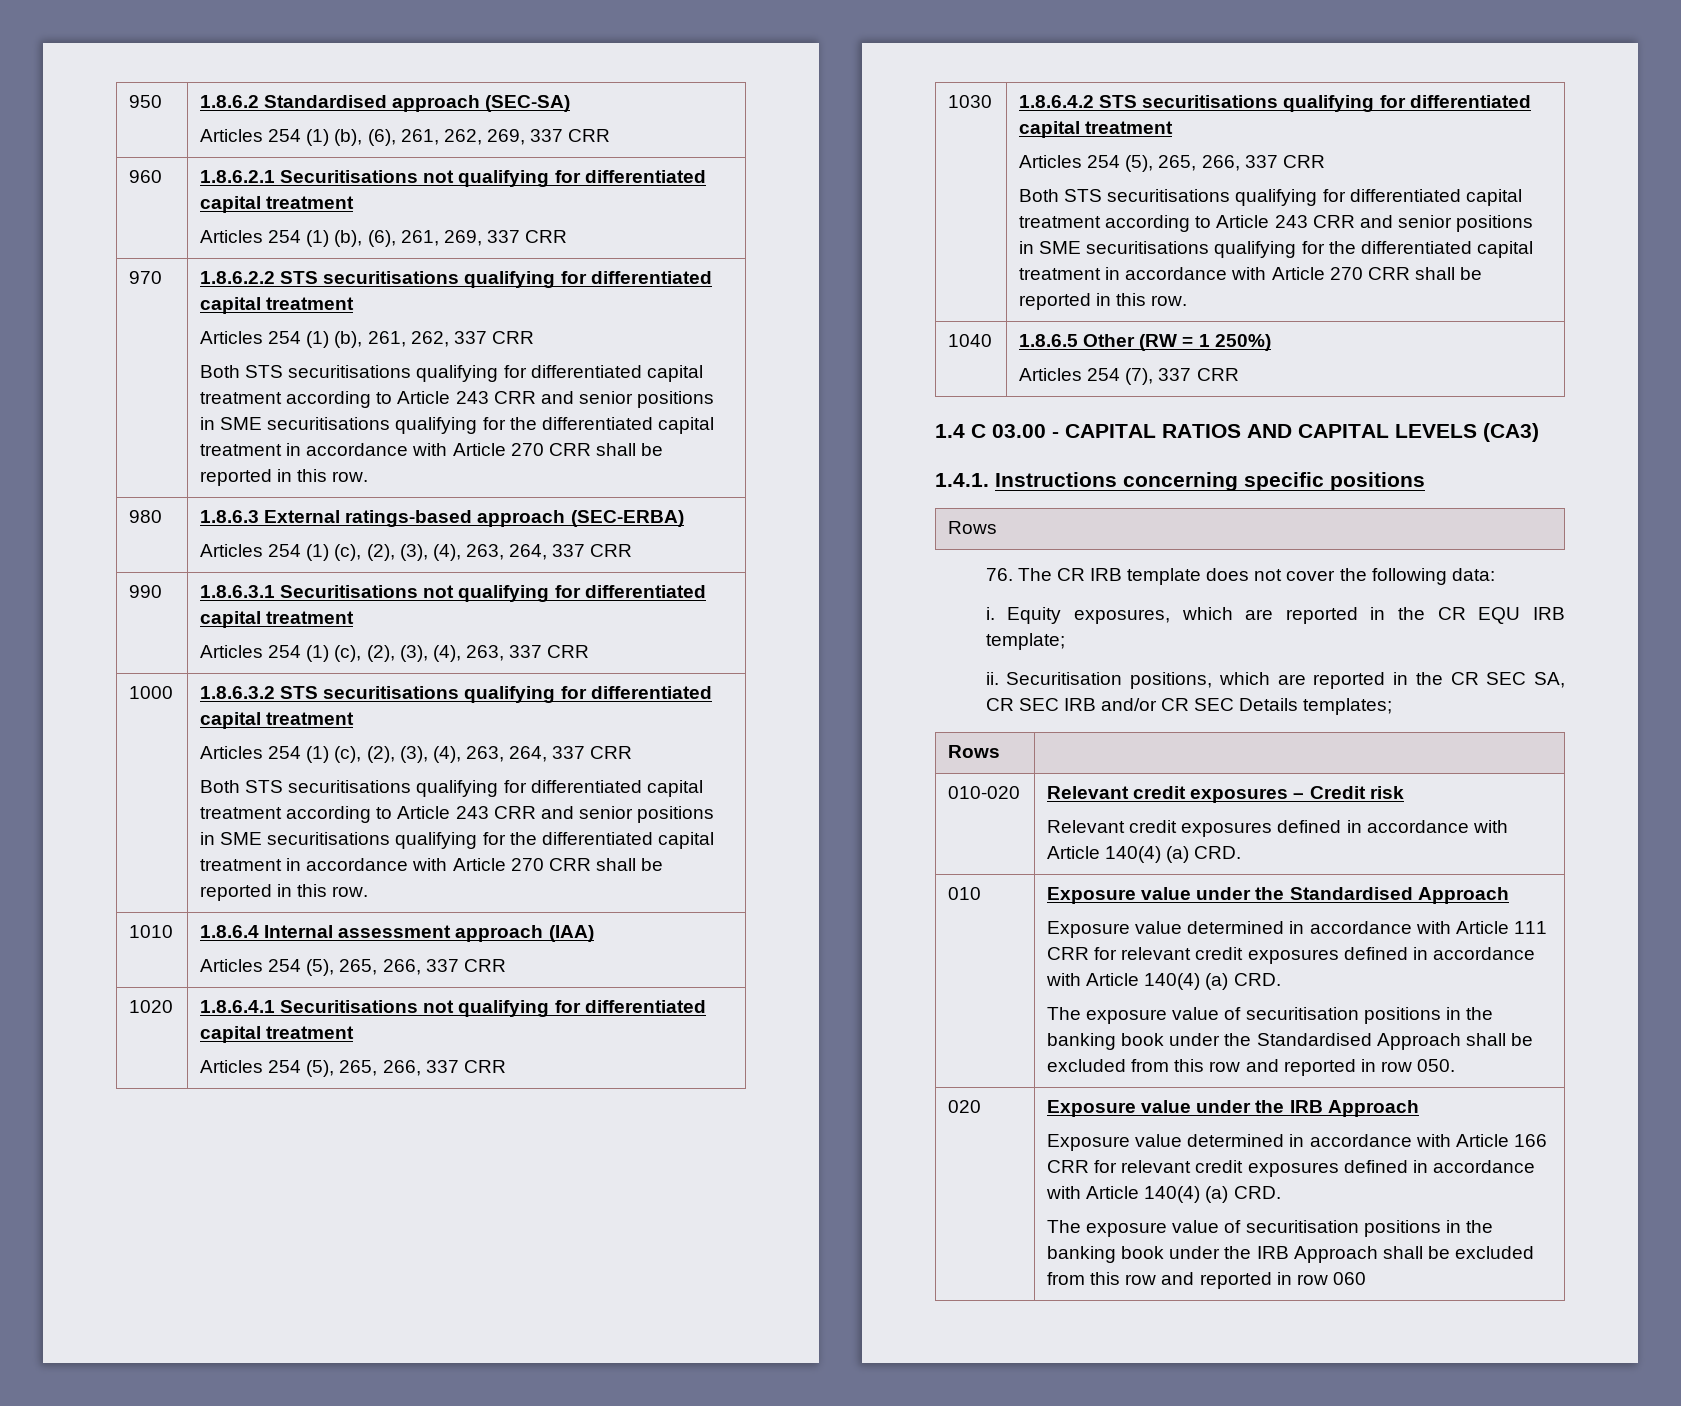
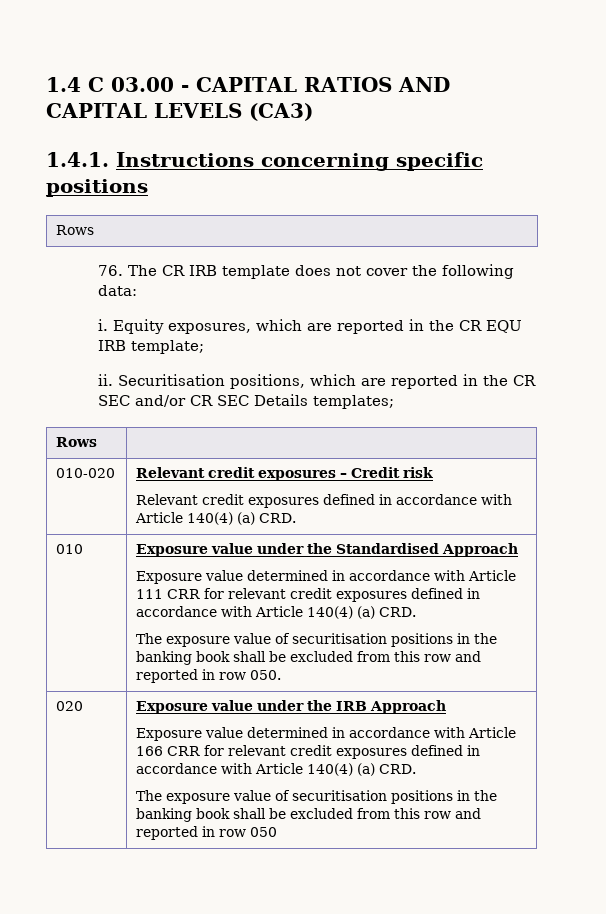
[129,95,163,108] [200,95,571,112] [200,129,611,146] [129,170,163,183] [200,170,706,187] [200,196,355,213] [200,230,568,247] [129,271,163,284] [200,271,712,288] [200,297,355,314] [200,331,534,348] [200,365,703,382] [200,391,715,408] [200,417,714,434] [200,443,664,456] [200,469,369,486] [129,510,163,523] [200,510,684,527] [200,544,633,561] [129,585,163,598] [200,585,706,602] [200,611,355,628] [200,645,590,662] [129,686,174,699] [200,686,712,703] [200,712,355,729] [200,746,633,763] [200,780,703,797] [200,806,715,823] [200,832,714,849] [200,858,664,871] [200,884,369,901] [129,925,174,938] [200,925,594,942] [200,959,506,976] [129,1000,174,1013] [200,1000,706,1017] [200,1026,355,1043] [200,1060,506,1077] [948,95,993,108] [1019,95,1531,112] [1019,121,1174,138] [1019,155,1325,172] [1019,189,1522,206] [1019,215,1534,232] [1019,241,1533,258] [1019,267,1483,280] [1019,293,1188,310] [948,334,993,347] [1019,334,1271,351] [1019,368,1239,385] 950 | 1.8.6.2 Standardised approach (SEC-SA) // Articles 254 (1) (b), (6), 261, 262, 269, 337 CRR // 960 | 1.8.6.2.1 Securitisations not qualifying for differentiated capital treatment // Articles 254 (1) (b), (6), 261, 269, 337 CRR // 970 | 1.8.6.2.2 STS securitisations qualifying for differentiated capital treatment // Articles 254 (1) (b), 261, 262, 337 CRR // Both STS securitisations qualifying for differentiated capital treatment according to Article 243 CRR and senior positions in SME securitisations qualifying for the differentiated capital treatment in accordance with Article 270 CRR shall be reported in this row. // 980 | 1.8.6.3 External ratings-based approach (SEC-ERBA) // Articles 254 (1) (c), (2), (3), (4), 263, 264, 337 CRR // 990 | 1.8.6.3.1 Securitisations not qualifying for differentiated capital treatment // Articles 254 (1) (c), (2), (3), (4), 263, 337 CRR // 1000 | 1.8.6.3.2 STS securitisations qualifying for differentiated capital treatment // Articles 254 (1) (c), (2), (3), (4), 263, 264, 337 CRR // Both STS securitisations qualifying for differentiated capital treatment according to Article 243 CRR and senior positions in SME securitisations qualifying for the differentiated capital treatment in accordance with Article 270 CRR shall be reported in this row. // 1010 | 1.8.6.4 Internal assessment approach (IAA) // Articles 254 (5), 265, 266, 337 CRR // 1020 | 1.8.6.4.1 Securitisations not qualifying for differentiated capital treatment // Articles 254 (5), 265, 266, 337 CRR // 1030 | 1.8.6.4.2 STS securitisations qualifying for differentiated capital treatment // Articles 254 (5), 265, 266, 337 CRR // Both STS securitisations qualifying for differentiated capital treatment according to Article 243 CRR and senior positions in SME securitisations qualifying for the differentiated capital treatment in accordance with Article 270 CRR shall be reported in this row. // 1040 | 1.8.6.5 Other (RW = 1 250%) // Articles 254 (7), 337 CRR // -> (46, 84) none
[1534,672,1566,688] [985,698,1096,711] SA, CR SEC IRB -> (130, 400) none
[1169,1033,1461,1050] under the Standardised Approach -> (231, 656) none
[1169,1246,1378,1263] under the IRB Approach -> (231, 813) none
[1332,1272,1366,1285] 060 -> [250,827,278,837] 050

